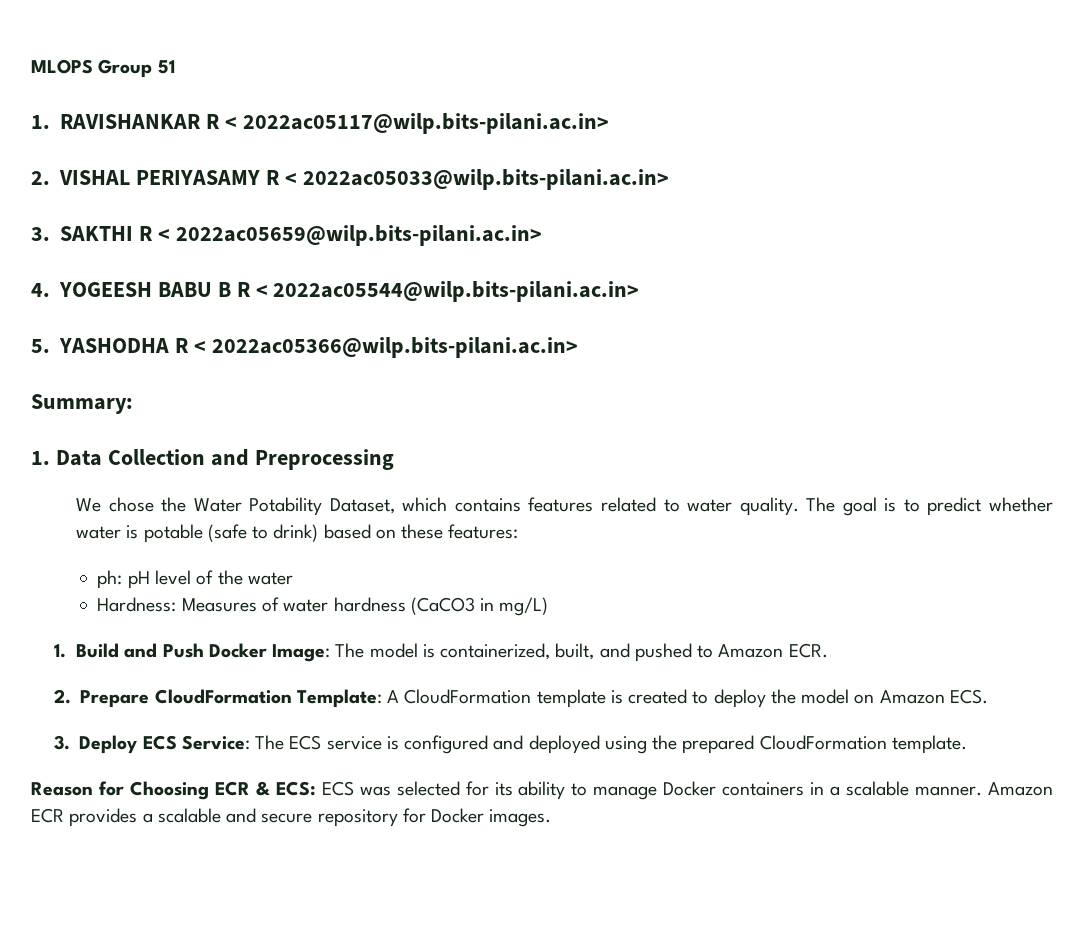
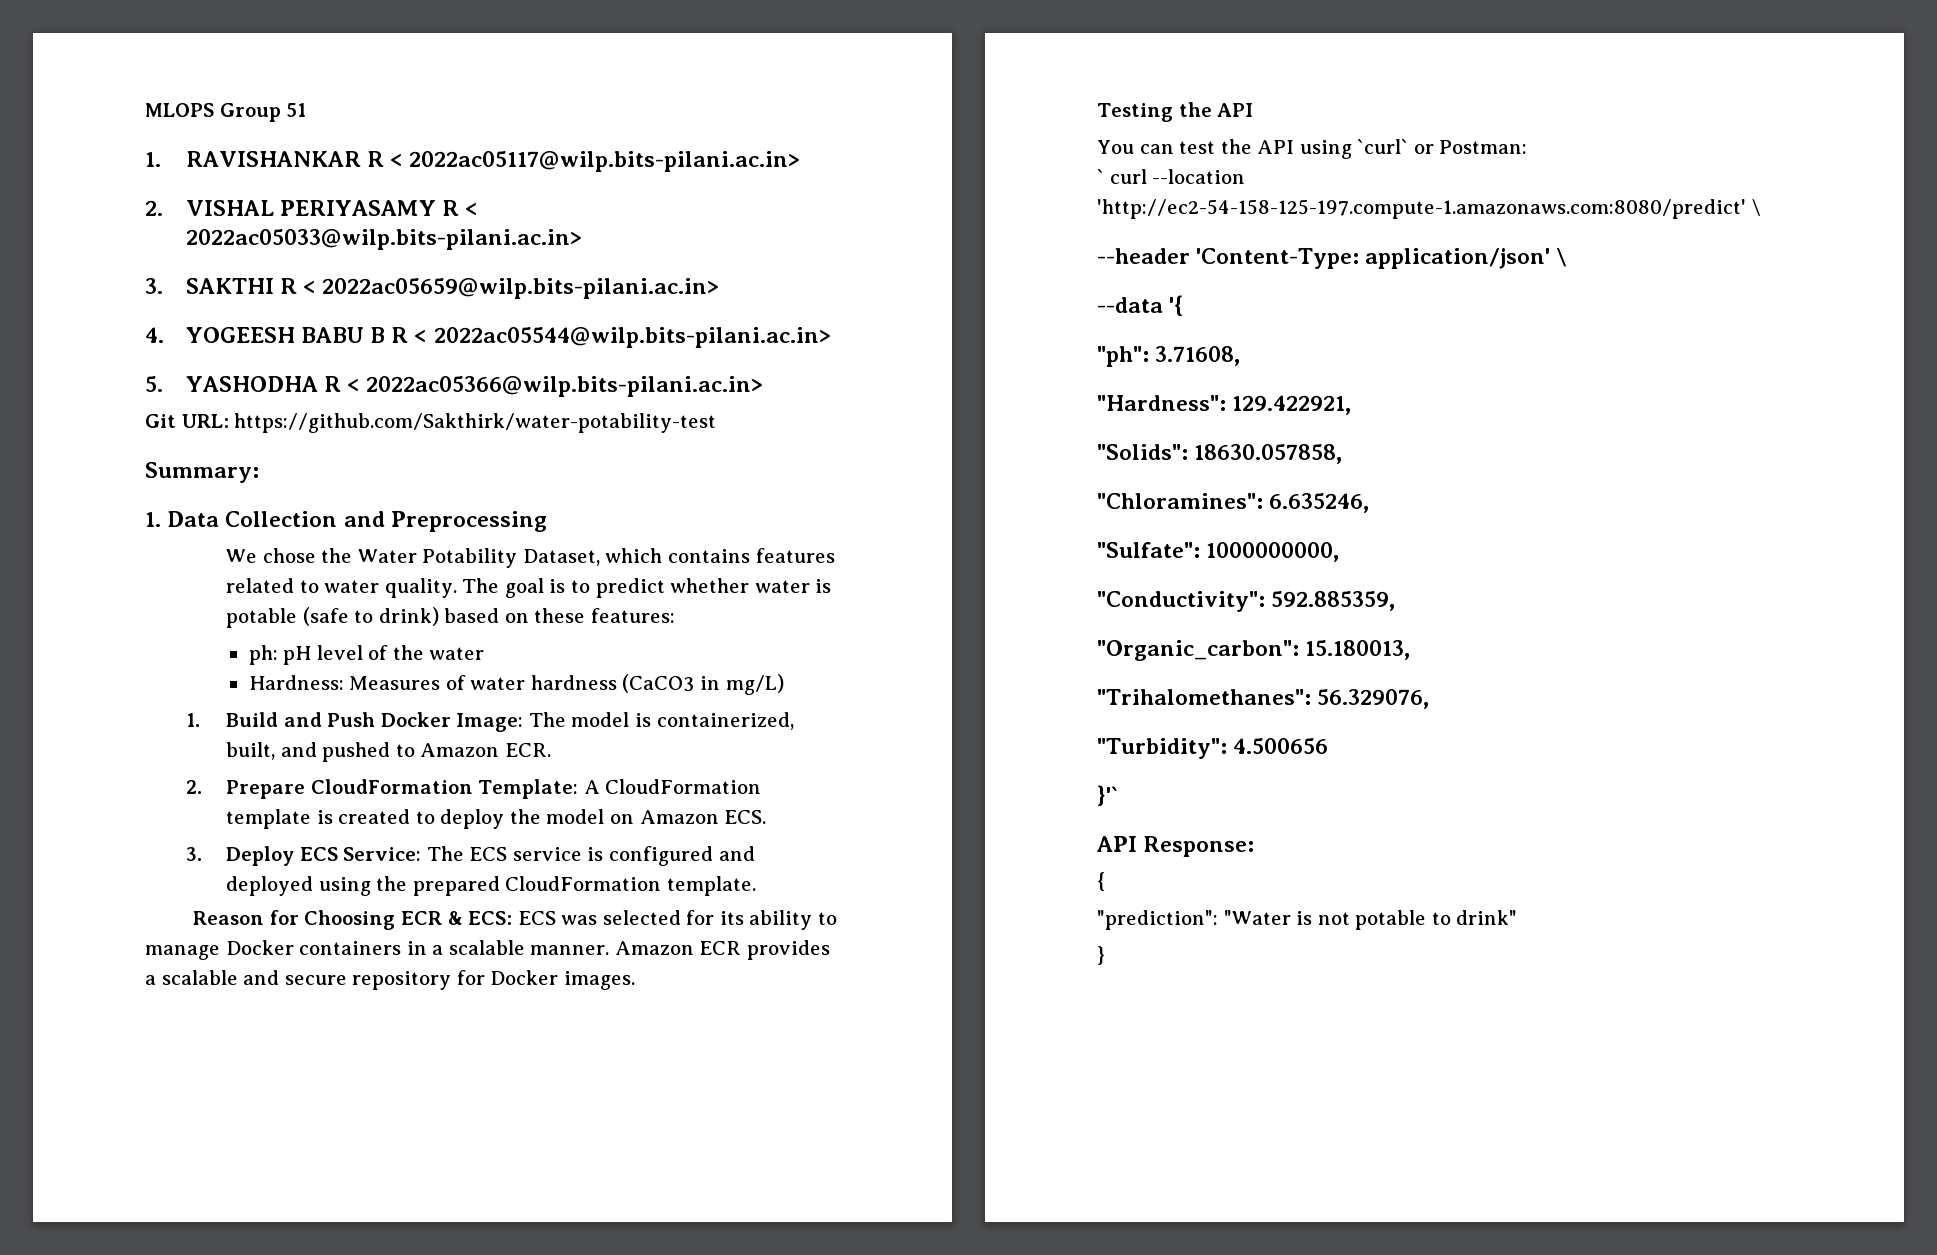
(578, 347) none -> [145,413,717,433] // Git URL: https://github.com/Sakthirk/water-potability-test
(552, 818) none -> [1097,102,1254,122] [1097,139,1528,159] [1097,169,1246,184] [1097,199,1760,219] [1097,248,1567,269] [1097,295,1184,316] [1097,346,1241,367] [1097,395,1352,415] [1097,444,1343,464] [1097,493,1370,513] [1097,542,1340,562] [1097,591,1396,612] [1097,640,1411,661] [1097,689,1430,709] [1097,738,1329,759] [1097,785,1119,806] [1096,836,1255,857] [1097,872,1105,891] [1097,910,1518,930] [1097,946,1105,965] // Testing the API // You can test the API using `curl` or Postman: // ` curl --location 'http://ec2-54-158-125-197.compute-1.amazonaws.com:8080/predict' \ // --header 'Content-Type: application/json' \ // --data '{ // "ph": 3.71608, // "Hardness": 129.422921, // "Solids": 18630.057858, // "Chloramines": 6.635246, // "Sulfate": 1000000000, // "Conductivity": 592.885359, // "Organic_carbon": 15.180013, // "Trihalomethanes": 56.329076, // "Turbidity": 4.500656 // }'` // API Response: // { // "prediction": "Water is not potable to drink" // }

